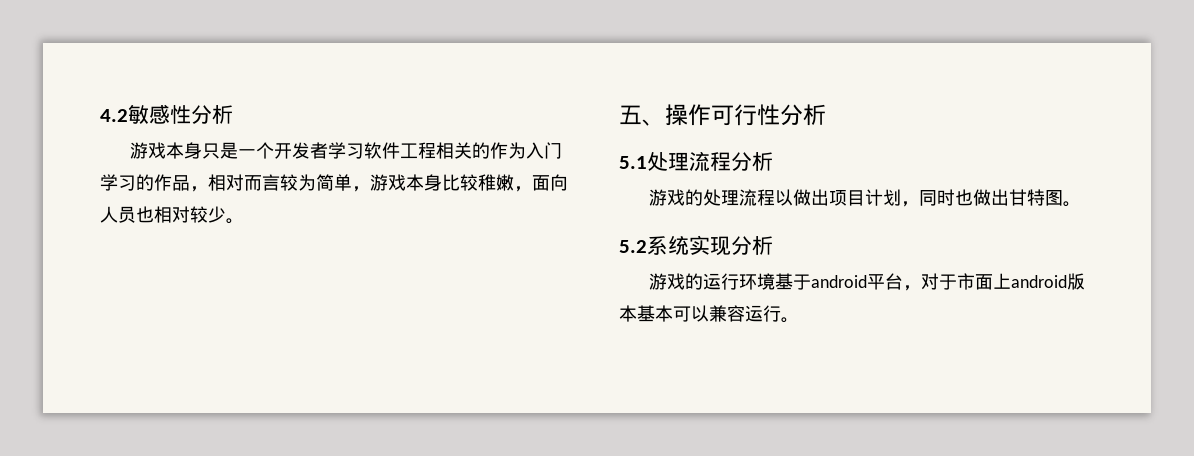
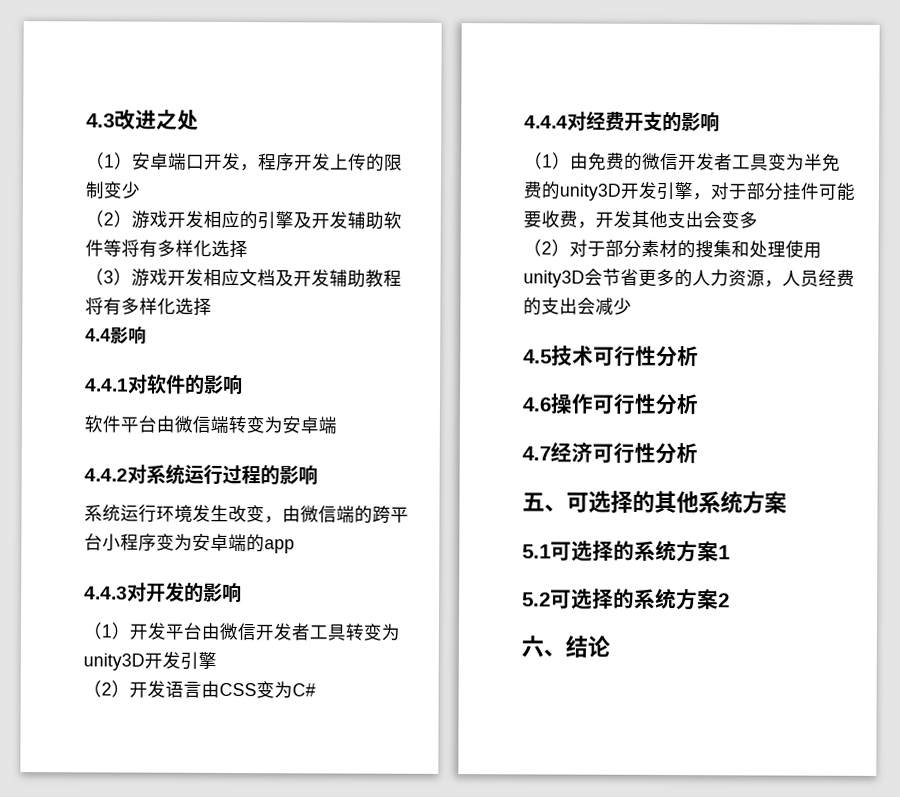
[100,104,233,124] [129,142,562,159] [100,174,568,192] [100,206,244,224] [619,104,826,126] [619,151,773,171] [648,189,1081,207] [619,235,773,256] [648,273,1085,291] [619,305,799,323] 4.2敏感性分析 // 游戏本身只是一个开发者学习软件工程相关的作为入门学习的作品，相对而言较为简单，游戏本身比较稚嫩，面向人员也相对较少。 // 五、操作可行性分析 // 5.1处理流程分析 // 游戏的处理流程以做出项目计划，同时也做出甘特图。 // 5.2系统实现分析 // 游戏的运行环境基于android平台，对于市面上android版本基本可以兼容运行。 -> [86,109,199,131] [86,152,403,172] [85,181,140,199] [85,210,402,230] [85,239,248,259] [85,268,402,288] [85,297,212,316] [85,326,147,345] [85,374,243,396] [84,415,337,434] [84,463,318,486] [84,504,409,524] [84,533,295,554] [84,581,242,604] [83,622,400,641] [83,651,217,671] [83,680,316,699] [524,111,720,133] [524,152,841,172] [523,181,855,201] [523,210,758,229] [523,239,822,259] [523,268,855,288] [523,297,632,316] [523,345,699,368] [522,393,699,416] [522,441,698,465] [522,490,787,514] [522,539,730,563] [522,587,730,611] [521,635,610,658] 4.3改进之处 // （1）安卓端口开发，程序开发上传的限制变少 // （2）游戏开发相应的引擎及开发辅助软件等将有多样化选择 // （3）游戏开发相应文档及开发辅助教程将有多样化选择 // 4.4影响 // 4.4.1对软件的影响 // 软件平台由微信端转变为安卓端 // 4.4.2对系统运行过程的影响 // 系统运行环境发生改变，由微信端的跨平台小程序变为安卓端的app // 4.4.3对开发的影响 // （1）开发平台由微信开发者工具转变为unity3D开发引擎 // （2）开发语言由CSS变为C# // 4.4.4对经费开支的影响 // （1）由免费的微信开发者工具变为半免费的unity3D开发引擎，对于部分挂件可能要收费，开发其他支出会变多 // （2）对于部分素材的搜集和处理使用unity3D会节省更多的人力资源，人员经费的支出会减少 // 4.5技术可行性分析 // 4.6操作可行性分析 // 4.7经济可行性分析 // 五、可选择的其他系统方案 // 5.1可选择的系统方案1 // 5.2可选择的系统方案2 // 六、结论

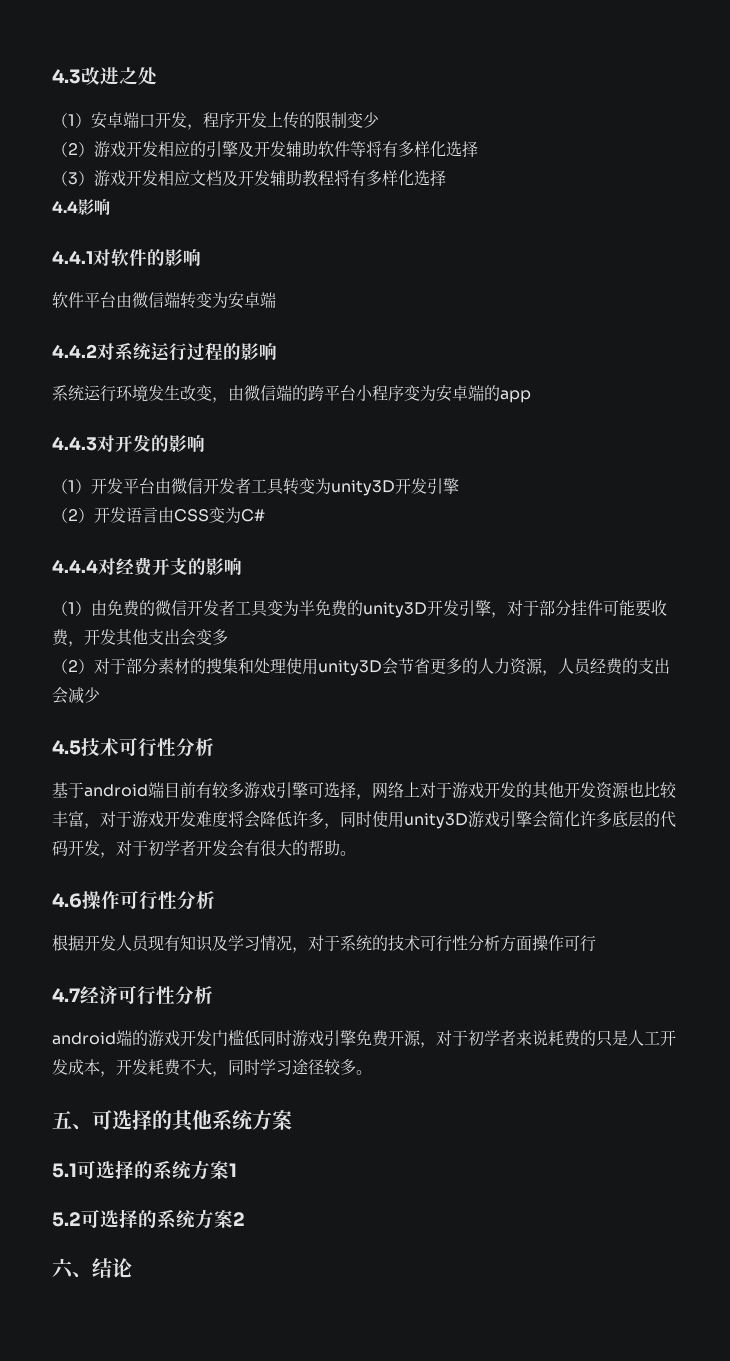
(699, 356) none -> [52,781,677,800] [52,810,676,829] [52,840,356,858] // 基于android端目前有较多游戏引擎可选择，网络上对于游戏开发的其他开发资源也比较丰富，对于游戏开发难度将会降低许多，同时使用unity3D游戏引擎会简化许多底层的代码开发，对于初学者开发会有很大的帮助。
(699, 404) none -> [52,934,596,953] // 根据开发人员现有知识及学习情况，对于系统的技术可行性分析方面操作可行
(698, 453) none -> [52,1029,676,1048] [52,1059,372,1077] // android端的游戏开发门槛低同时游戏引擎免费开源，对于初学者来说耗费的只是人工开发成本，开发耗费不大，同时学习途径较多。

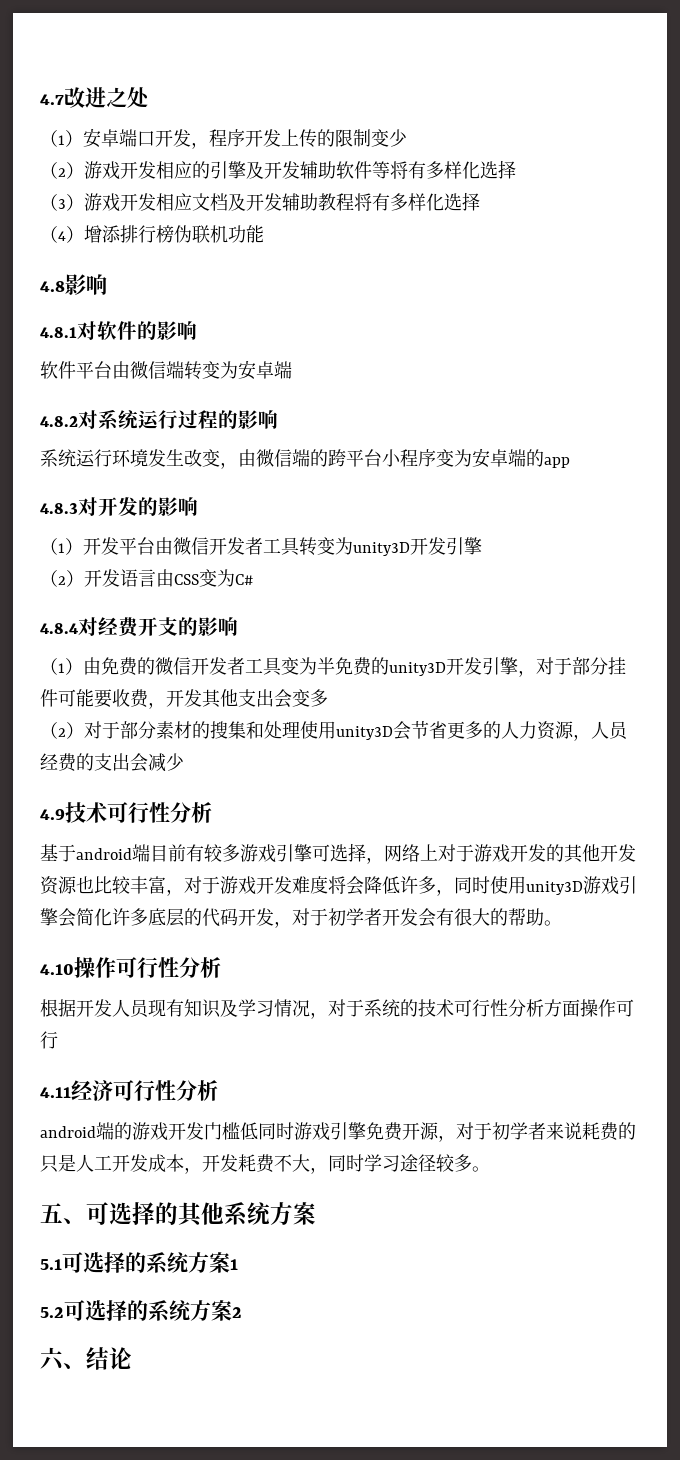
[52,69,81,84] 4.3 -> [40,94,64,105] 4.7
[52,199,110,216] [52,250,93,264] 4.4影响 // 4.4.1 -> [40,225,264,243] [40,274,107,295] [40,327,77,338] （4）增添排行榜伪联机功能 // 4.8影响 // 4.8.1
[52,344,97,358] 4.4.2 -> [40,416,78,427] 4.8.2
[52,436,97,451] 4.4.3 -> [40,503,78,514] 4.8.3
[52,559,98,573] 4.4.4 -> [40,623,78,634] 4.8.4
[52,740,81,755] 4.5 -> [40,809,65,820] 4.9
[52,893,82,908] 4.6 -> [40,964,74,975] 4.10
[52,988,80,1002] 4.7 -> [40,1087,71,1098] 4.11

